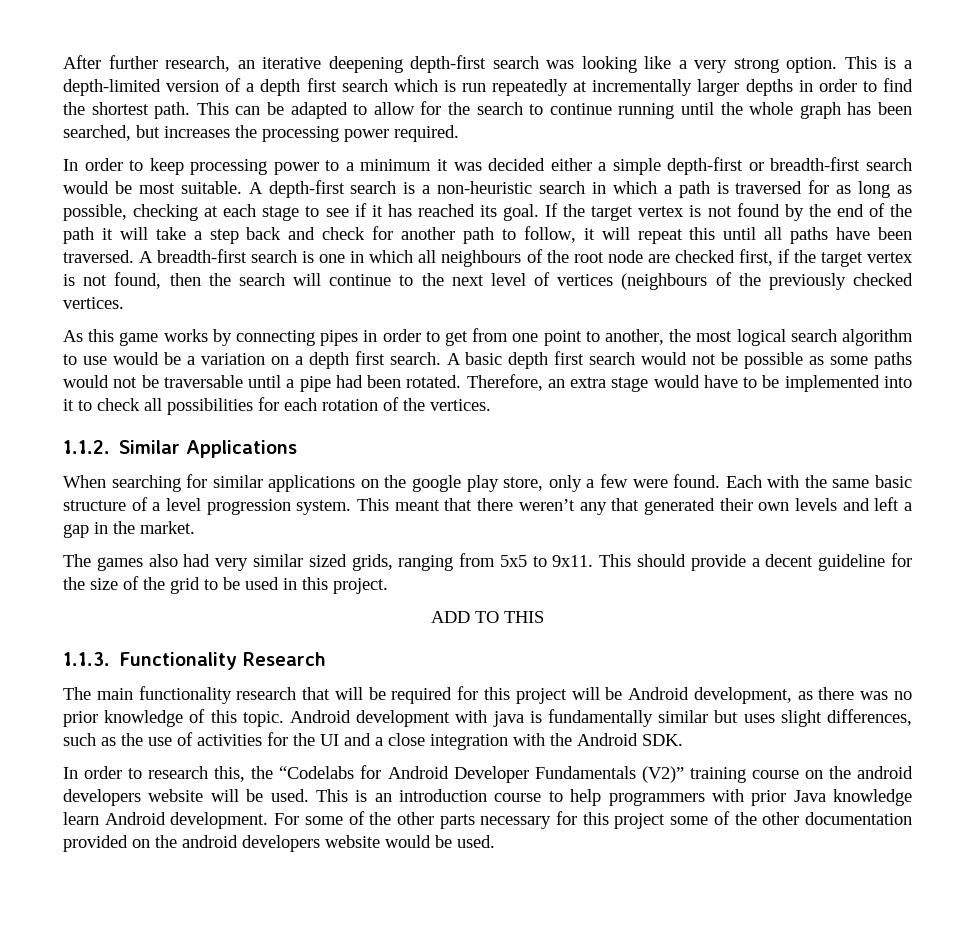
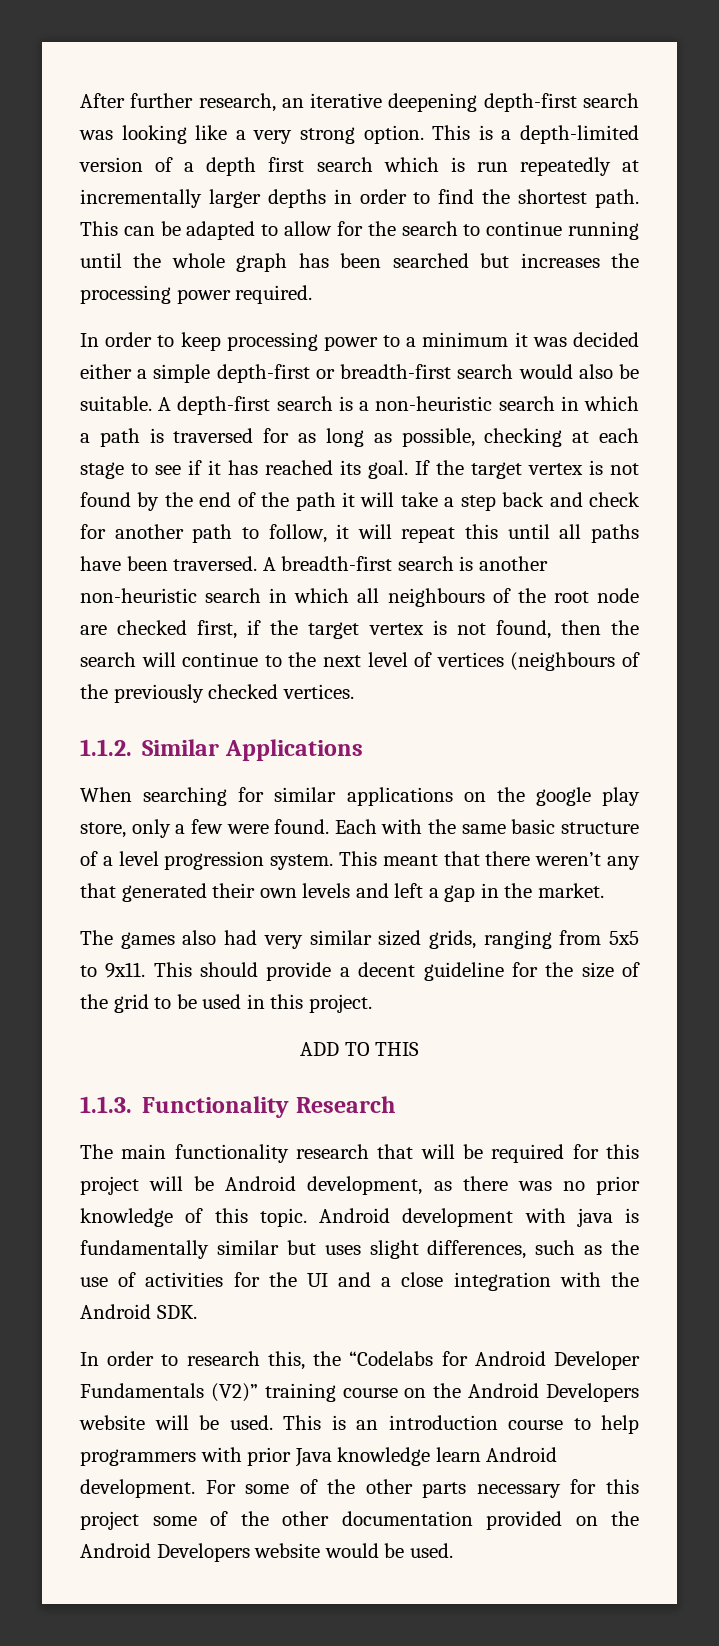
[63,125,131,141] searched, -> [392,253,469,268] searched
[114,181,175,194] be most -> [578,364,639,379] also be
[319,254,346,263] one -> [478,556,548,571] [80,588,262,603] another non-heuristic search
[63,328,914,346] [63,351,913,369] [63,374,913,392] [63,397,491,415] // As this game works by connecting pipes in order to get from one point to another, the most logical search algorithm to use would be a variation on a depth first search. A basic depth first search would not be possible as some paths would not be traversable until a pipe had been rotated. Therefore, an extra stage would have to be implemented into it to check all possibilities for each rotation of the vertices. -> (354, 691) none
[857,766,913,779] [63,789,141,806] android developers -> [468,1383,639,1402] Android Developers
[182,835,320,852] android developers -> [80,1543,250,1562] Android Developers

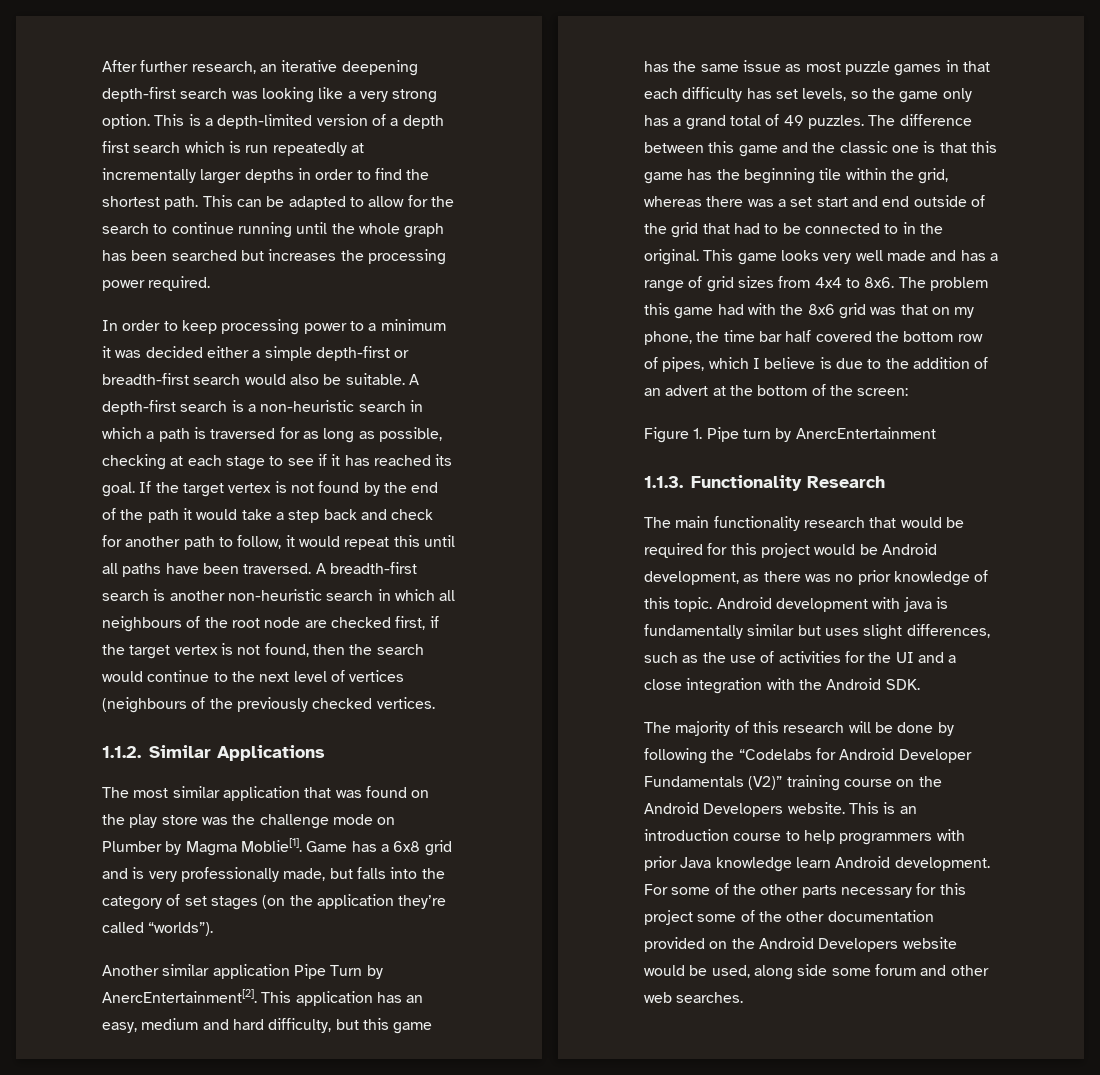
[360,492,395,507] will -> [196,509,238,520] would
[357,524,392,539] will -> [298,536,340,547] would
[141,652,176,667] will -> [102,671,143,682] would
[80,787,640,806] [80,819,639,838] [80,851,640,870] [80,883,604,902] [80,930,640,949] [80,962,641,981] [80,994,372,1013] [299,1042,420,1056] When searching for similar applications on the google play store, only a few were found. Each with the same basic structure of a level progression system. This meant that there weren’t any that generated their own levels and left a gap in the market. // The games also had very similar sized grids, ranging from 5x5 to 9x11. This should provide a decent guideline for the size of the grid to be used in this project. // ADD TO THIS -> [102,786,430,801] [102,814,396,829] [102,838,452,856] [102,867,445,882] [102,894,447,910] [102,922,214,936] [102,964,383,979] [102,989,424,1006] [102,1018,433,1034] [644,60,990,76] [644,87,972,103] [644,114,972,130] [644,141,997,157] [644,168,949,184] [644,195,985,207] [644,222,943,238] [644,249,998,265] [644,276,988,292] [644,303,975,319] [644,330,983,345] [644,357,989,372] [644,384,909,396] [644,427,936,443] The most similar application that was found on the play store was the challenge mode on Plumber by Magma Moblie[1]. Game has a 6x8 grid and is very professionally made, but falls into the category of set stages (on the application they’re called “worlds”). // Another similar application Pipe Turn by AnercEntertainment[2]. This application has an easy, medium and hard difficulty, but this game has the same issue as most puzzle games in that each difficulty has set levels, so the game only has a grand total of 49 puzzles. The difference between this game and the classic one is that this game has the beginning tile within the grid, whereas there was a set start and end outside of the grid that had to be connected to in the original. This game looks very well made and has a range of grid sizes from 4x4 to 8x6. The problem this game had with the 8x6 grid was that on my phone, the time bar half covered the bottom row of pipes, which I believe is due to the addition of an advert at the bottom of the screen: // Figure 1. Pipe turn by AnercEntertainment
[420,1144,455,1159] will -> [900,517,942,528] would
[149,1176,184,1191] will -> [814,544,856,555] would
[80,1351,305,1370] In order to research this, -> [644,721,954,736] [644,748,707,764] The majority of this research will be done by following
[79,1415,273,1430] website will be used. -> [787,802,845,814] website.
[409,1543,453,1558] used. -> [711,964,989,980] [644,992,744,1003] used, along side some forum and other web searches.

